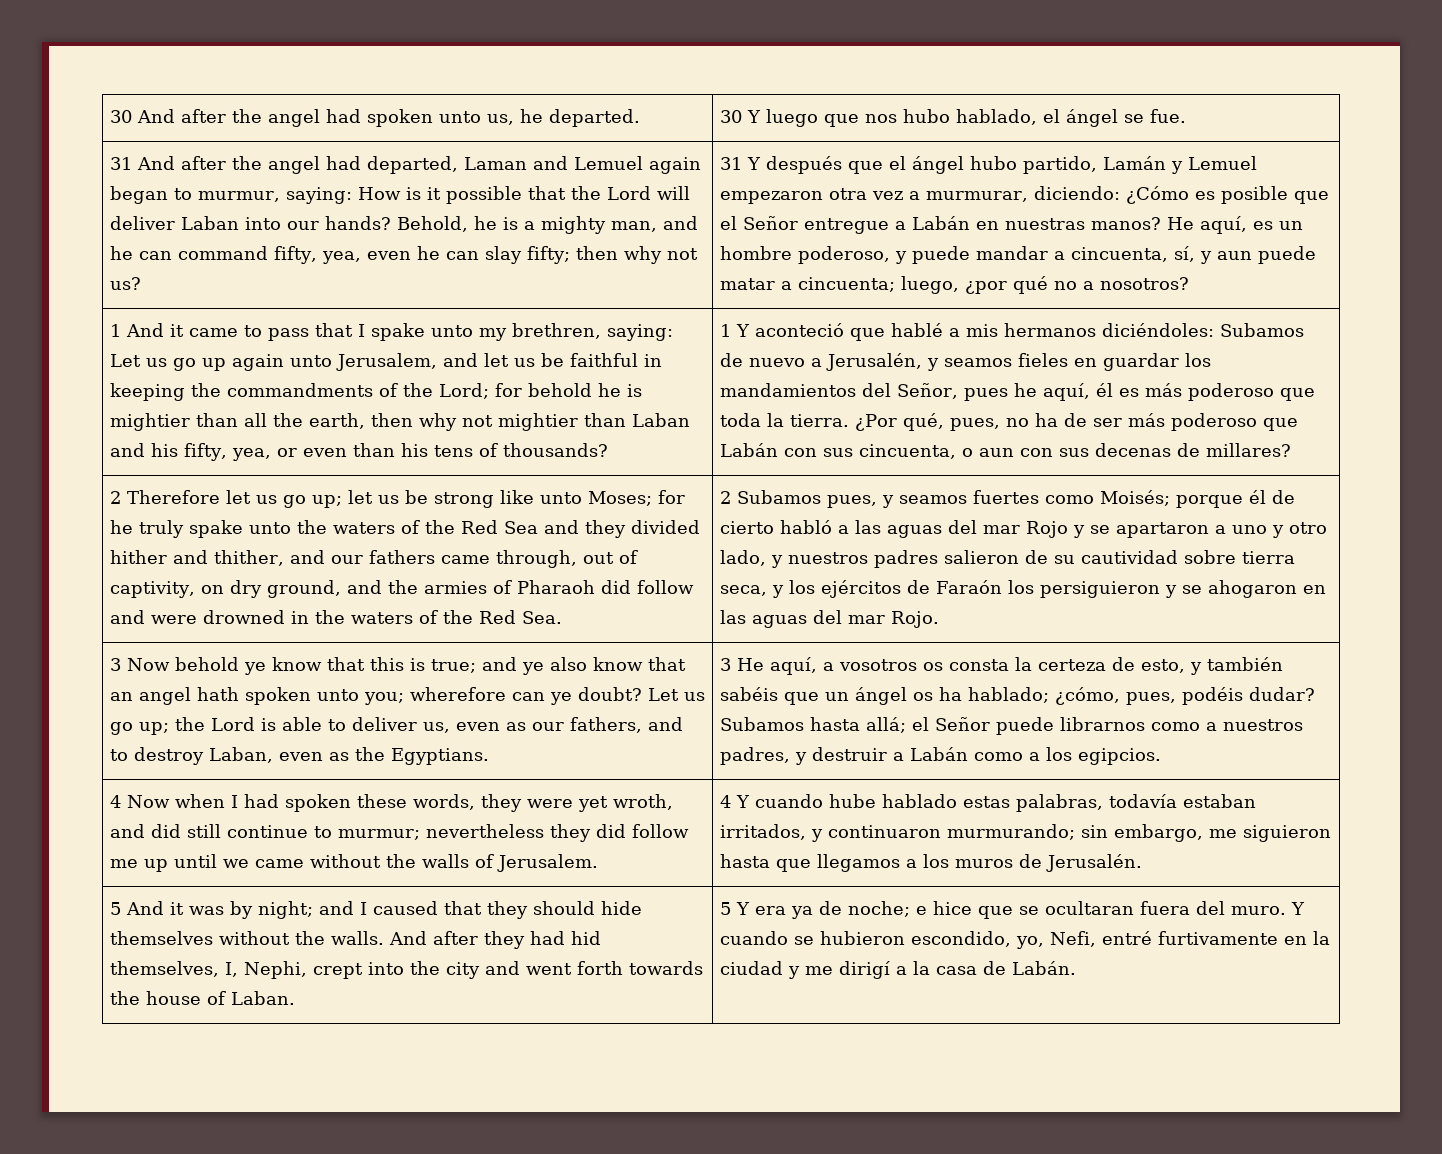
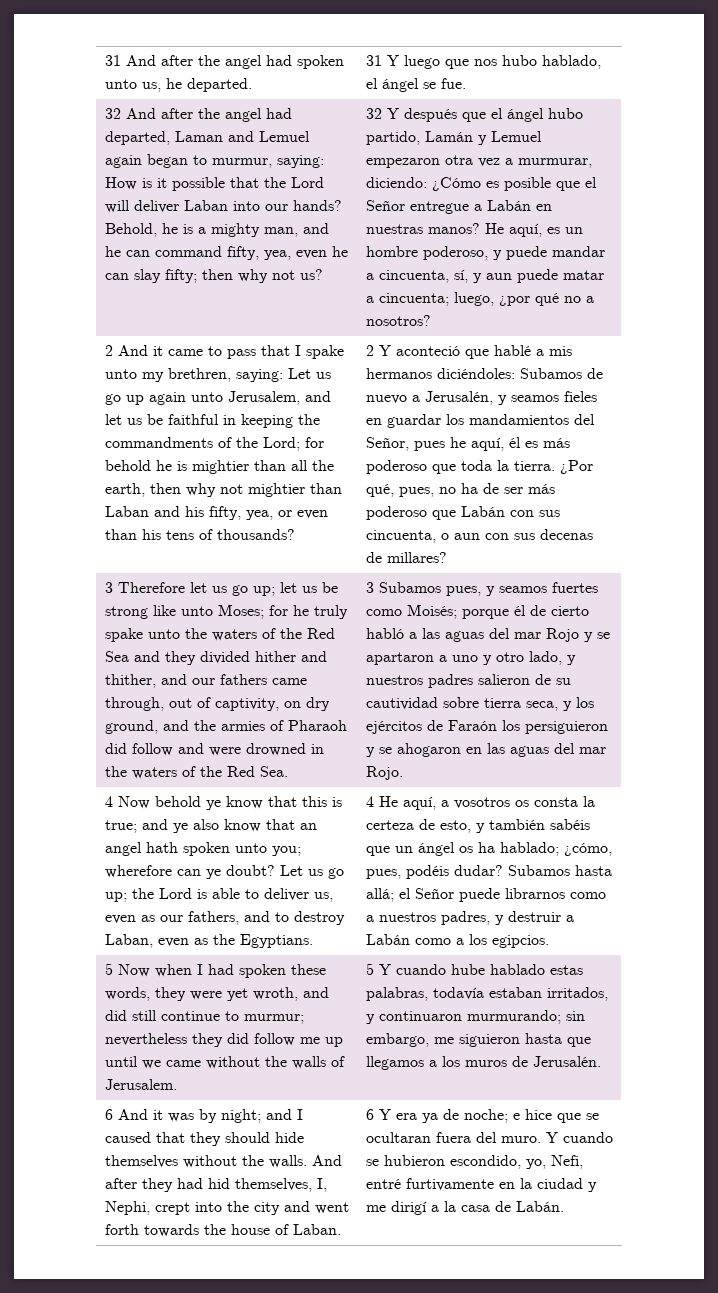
[109,110,132,123] 30 -> [104,55,121,66] 31
[719,110,742,123] 30 -> [365,55,382,66] 31
[109,157,132,170] 31 -> [104,108,121,119] 32
[719,157,742,170] 31 -> [365,108,382,119] 32
[109,324,121,337] 1 -> [104,345,113,356] 2
[719,324,731,337] 1 -> [365,345,374,356] 2
[109,491,121,504] 2 -> [104,582,113,593] 3
[719,491,731,504] 2 -> [365,582,374,593] 3
[109,658,121,671] 3 -> [104,796,113,807] 4
[719,658,731,671] 3 -> [365,796,374,807] 4
[109,795,121,808] 4 -> [104,963,113,975] 5
[719,795,731,808] 4 -> [365,963,374,975] 5
[109,902,121,915] 5 -> [104,1109,113,1120] 6
[719,902,731,915] 5 -> [365,1109,374,1120] 6

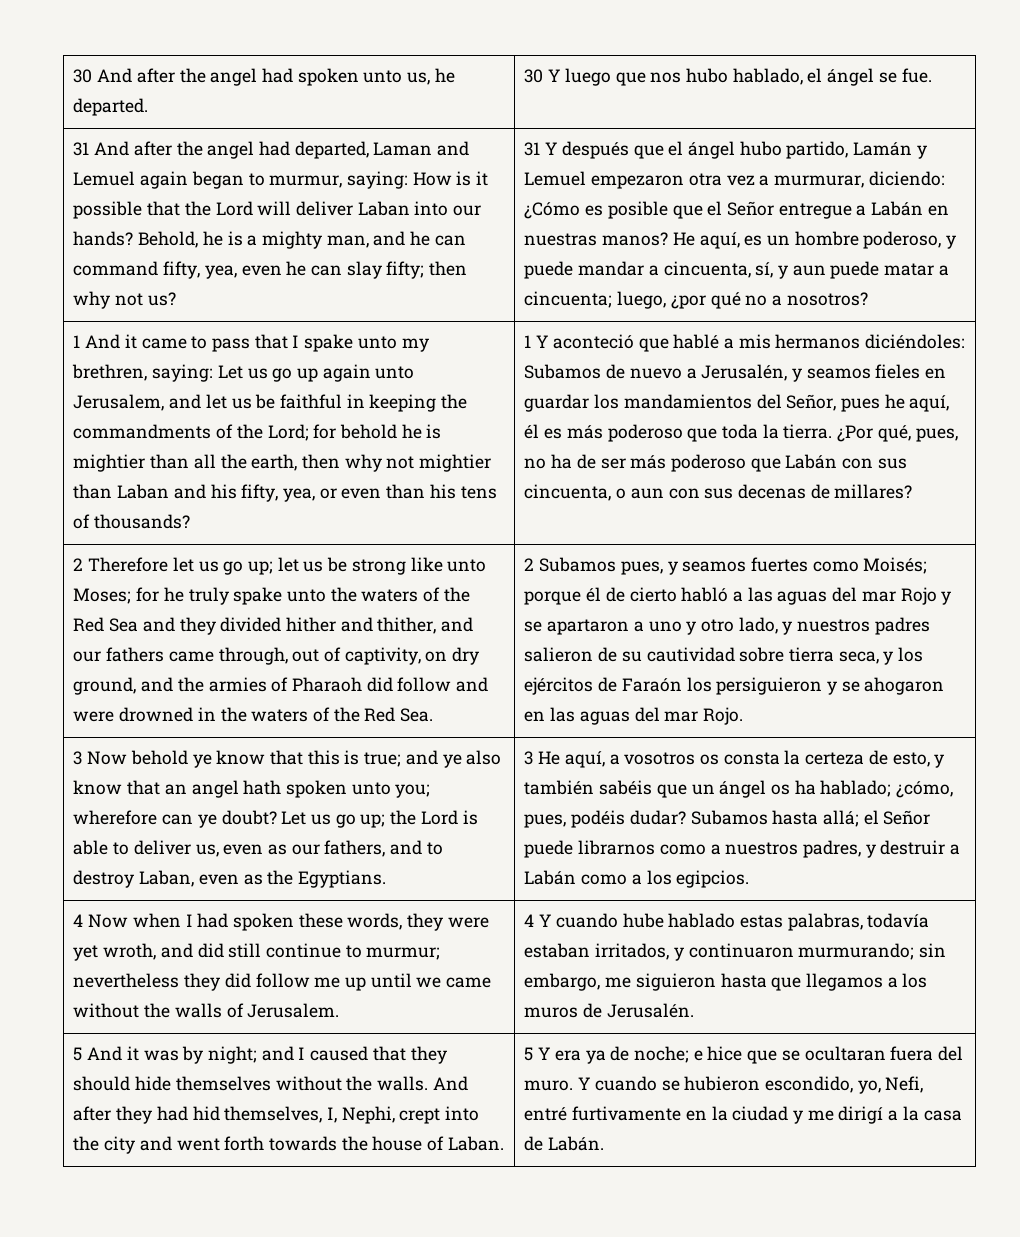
[104,55,121,66] 31 -> [73,69,93,83] 30
[365,55,382,66] 31 -> [524,69,544,83] 30
[104,108,121,119] 32 -> [73,142,90,156] 31
[365,108,382,119] 32 -> [524,142,541,156] 31
[104,345,113,356] 2 -> [73,335,81,348] 1
[365,345,374,356] 2 -> [524,335,532,348] 1
[104,582,113,593] 3 -> [73,558,84,571] 2
[365,582,374,593] 3 -> [524,558,535,571] 2
[104,796,113,807] 4 -> [73,751,83,765] 3
[365,796,374,807] 4 -> [524,751,534,765] 3
[104,963,113,975] 5 -> [73,914,84,927] 4
[365,963,374,975] 5 -> [524,914,535,927] 4
[104,1109,113,1120] 6 -> [73,1047,83,1061] 5
[365,1109,374,1120] 6 -> [524,1047,534,1061] 5

